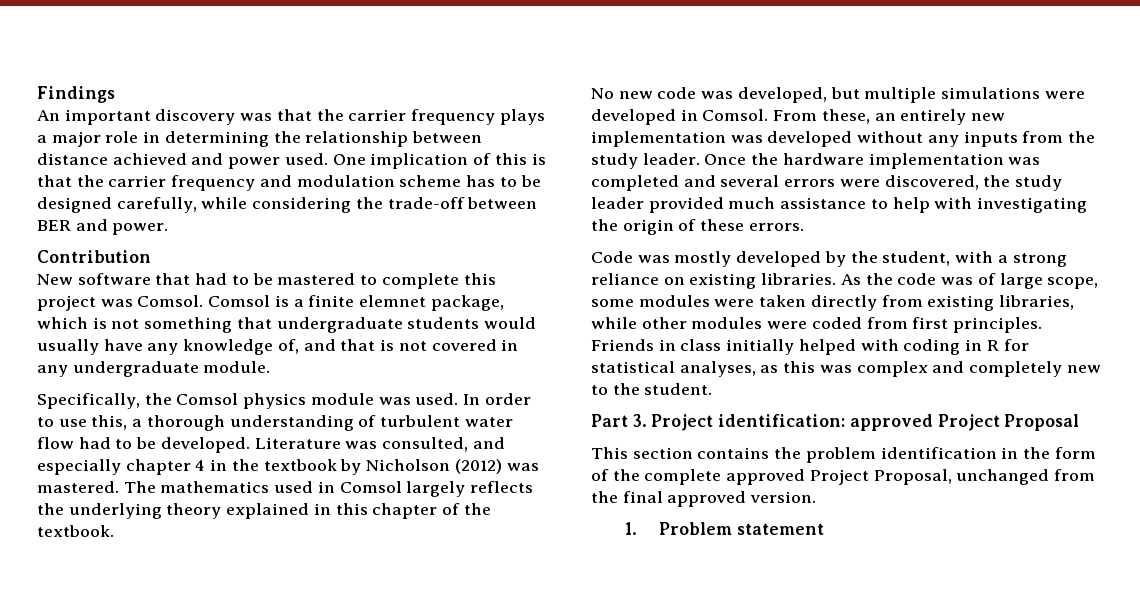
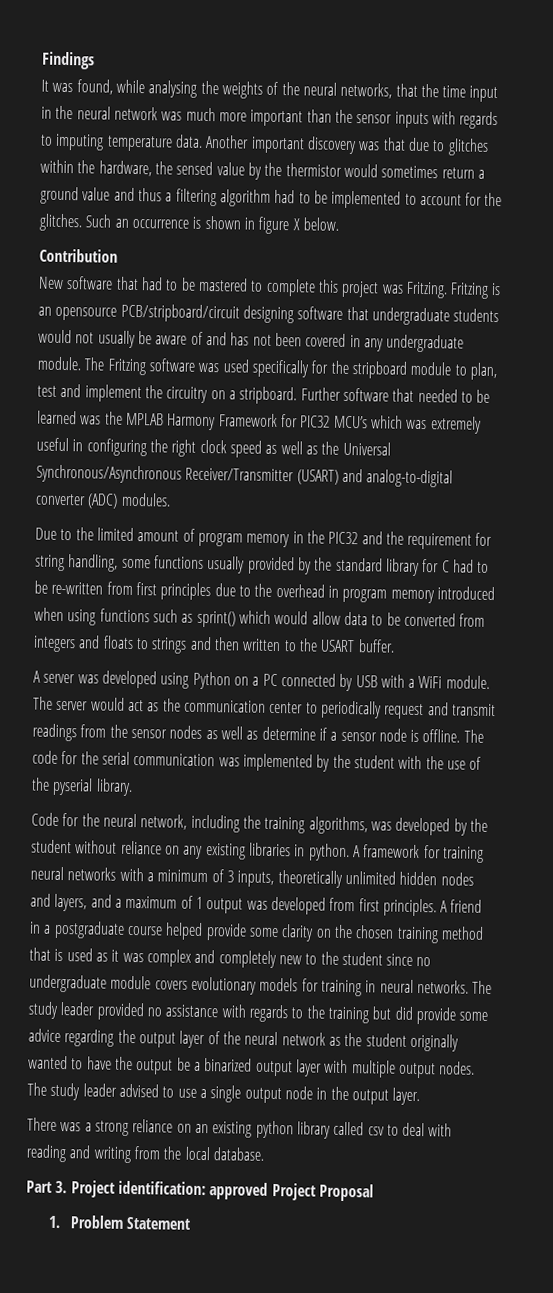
[37,109,545,125] [37,131,483,147] [37,153,546,169] [37,175,541,191] [37,197,538,213] [37,219,169,235] An important discovery was that the carrier frequency plays a major role in determining the relationship between distance achieved and power used. One implication of this is that the carrier frequency and modulation scheme has to be designed carefully, while considering the trade-off between BER and power. -> [41,79,499,103] [41,105,499,130] [40,133,489,156] [40,159,485,180] [40,186,503,209] [39,213,339,235] It was found, while analysing the weights of the neural networks, that the time input in the neural network was much more important than the sensor inputs with regards to imputing temperature data. Another important discovery was that due to glitches within the hardware, the sensed value by the thermistor would sometimes return a ground value and thus a filtering algorithm had to be implemented to account for the glitches. Such an occurrence is shown in figure X below.
[137,295,504,311] [37,317,537,333] [37,339,427,355] Comsol. Comsol is a finite elemnet package, which is not something that undergraduate students would usually have any knowledge of, and that is not -> [405,281,502,299] [38,303,500,326] [38,329,302,348] Fritzing. Fritzing is an opensource PCB/stripboard/circuit designing software that undergraduate students would not usually be aware of and has not been
[37,393,531,409] [37,415,513,431] [37,437,505,453] [37,459,539,475] [37,481,534,497] [37,503,491,519] [37,525,114,537] [591,87,1085,103] [591,109,1006,125] [591,131,1096,147] [591,153,1041,169] [591,175,1063,191] [591,197,1088,213] [591,219,804,235] [591,251,1067,267] [591,273,1099,289] [591,295,1075,311] [591,317,1043,333] [591,339,1029,355] [591,361,816,377] // Specifically, the Comsol physics module was used. In order to use this, a thorough understanding of turbulent water flow had to be developed. Literature was consulted, and especially chapter 4 in the textbook by Nicholson (2012) was mastered. The mathematics used in Comsol largely reflects the underlying theory explained in this chapter of the textbook. // No new code was developed, but multiple simulations were developed in Comsol. From these, an entirely new implementation was developed without any inputs from the study leader. Once the hardware implementation was completed and several errors were discovered, the study leader provided much assistance to help with investigating the origin of these errors. // Code was mostly developed by the student, with a strong reliance on existing libraries. As the code was of large scope, some modules were taken directly from existing libraries, while other modules were coded from first principles. Friends in class initially helped with coding in R for statistical analyses, as this -> [84,357,497,381] [37,383,491,405] [37,410,482,434] [36,437,391,458] [36,464,454,488] [35,492,171,509] [35,527,493,550] [35,554,490,576] [34,580,495,604] [34,607,486,628] [33,635,395,654] [33,670,490,692] [33,696,496,720] [32,723,484,743] [32,750,482,772] [31,777,133,796] [31,812,488,836] [31,839,484,863] [30,866,474,888] [30,893,483,917] [29,920,484,944] [29,947,120,962] The Fritzing software was used specifically for the stripboard module to plan, test and implement the circuitry on a stripboard. Further software that needed to be learned was the MPLAB Harmony Framework for PIC32 MCU’s which was extremely useful in configuring the right clock speed as well as the Universal Synchronous/Asynchronous Receiver/Transmitter (USART) and analog-to-digital converter (ADC) modules. // Due to the limited amount of program memory in the PIC32 and the requirement for string handling, some functions usually provided by the standard library for C had to be re-written from first principles due to the overhead in program memory introduced when using functions such as sprint() which would allow data to be converted from integers and floats to strings and then written to the USART buffer. // A server was developed using Python on a PC connected by USB with a WiFi module. The server would act as the communication center to periodically request and transmit readings from the sensor nodes as well as determine if a sensor node is offline. The code for the serial communication was implemented by the student with the use of the pyserial library. // Code for the neural network, including the training algorithms, was developed by the student without reliance on any existing libraries in python. A framework for training neural networks with a minimum of 3 inputs, theoretically unlimited hidden nodes and layers, and a maximum of 1 output was developed from first principles. A friend in a postgraduate course helped provide some clarity on the chosen training method that is used as it
[644,383,713,395] student. -> [341,951,432,967] [29,974,493,997] [28,1001,489,1025] [28,1028,459,1052] [28,1055,476,1079] [27,1082,421,1106] [27,1117,453,1139] [26,1144,264,1164] student since no undergraduate module covers evolutionary models for training in neural networks. The study leader provided no assistance with regards to the training but did provide some advice regarding the output layer of the neural network as the student originally wanted to have the output be a binarized output layer with multiple output nodes. The study leader advised to use a single output node in the output layer. // There was a strong reliance on an existing python library called csv to deal with reading and writing from the local database.
[591,447,1096,463] [591,469,1096,485] [591,491,817,507] // This section contains the problem identification in the form of the complete approved Project Proposal, unchanged from the final approved version. -> (374, 1192) none
[737,523,825,535] statement -> [126,1216,192,1230] Statement

